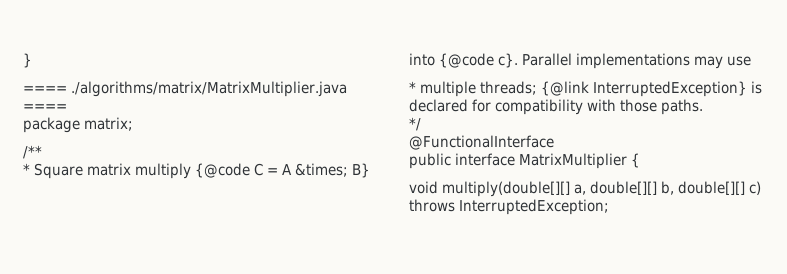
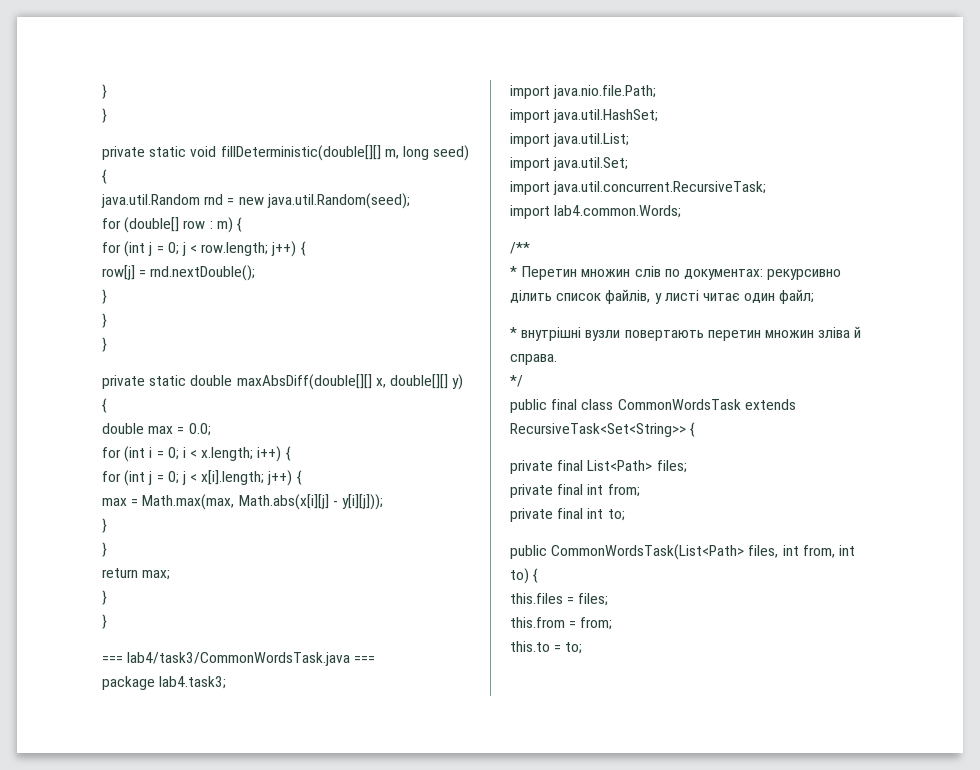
[23,53,32,68] [23,81,347,97] [23,104,67,111] [23,117,133,133] [23,145,42,159] [23,163,370,179] [409,53,751,69] [409,81,762,97] [409,99,703,115] [409,117,421,131] [409,135,554,150] [409,153,640,169] [409,181,761,197] [409,199,609,215] } // ==== ./algorithms/matrix/MatrixMultiplier.java ==== // package matrix; // /** // * Square matrix multiply {@code C = A &times; B} into {@code c}. Parallel implementations may use // * multiple threads; {@link InterruptedException} is declared for compatibility with those paths. // */ // @FunctionalInterface // public interface MatrixMultiplier { // void multiply(double[][] a, double[][] b, double[][] c) throws InterruptedException; -> [102,84,107,99] [102,108,107,123] [102,145,470,161] [102,169,107,184] [101,193,410,209] [102,217,242,233] [102,241,306,257] [102,265,256,281] [102,289,107,304] [102,313,107,328] [102,337,107,352] [102,374,464,390] [102,398,107,413] [102,423,211,436] [102,446,291,462] [102,470,302,486] [102,494,383,510] [102,518,107,533] [102,542,107,557] [102,568,171,580] [102,590,107,605] [102,614,107,629] [102,652,376,666] [102,676,227,690] [510,85,657,99] [510,109,659,123] [510,133,630,147] [510,157,629,171] [510,181,767,195] [510,205,682,219] [510,242,530,254] [510,266,842,280] [510,289,815,304] [510,326,862,341] [510,354,557,365] [510,375,523,387] [510,399,796,413] [510,422,696,437] [510,460,687,474] [510,484,640,498] [510,508,625,522] [510,544,855,560] [510,568,539,584] [510,593,609,606] [510,617,613,630] [510,641,583,654] } // } // private static void fillDeterministic(double[][] m, long seed) { // java.util.Random rnd = new java.util.Random(seed); // for (double[] row : m) { // for (int j = 0; j < row.length; j++) { // row[j] = rnd.nextDouble(); // } // } // } // private static double maxAbsDiff(double[][] x, double[][] y) { // double max = 0.0; // for (int i = 0; i < x.length; i++) { // for (int j = 0; j < x[i].length; j++) { // max = Math.max(max, Math.abs(x[i][j] - y[i][j])); // } // } // return max; // } // } // === lab4/task3/CommonWordsTask.java === // package lab4.task3; // import java.nio.file.Path; // import java.util.HashSet; // import java.util.List; // import java.util.Set; // import java.util.concurrent.RecursiveTask; // import lab4.common.Words; // /** // * Перетин множин слів по документах: рекурсивно ділить список файлів, у листі читає один файл; // * внутрішні вузли повертають перетин множин зліва й справа. // */ // public final class CommonWordsTask extends RecursiveTask<Set<String>> { // private final List<Path> files; // private final int from; // private final int to; // public CommonWordsTask(List<Path> files, int from, int to) { // this.files = files; // this.from = from; // this.to = to;

